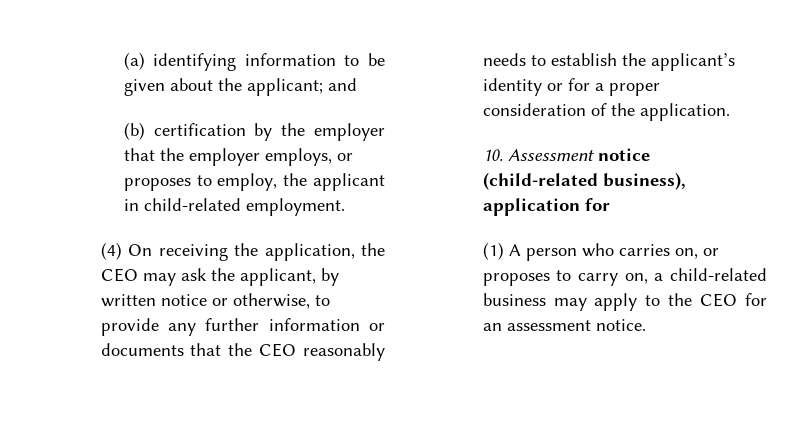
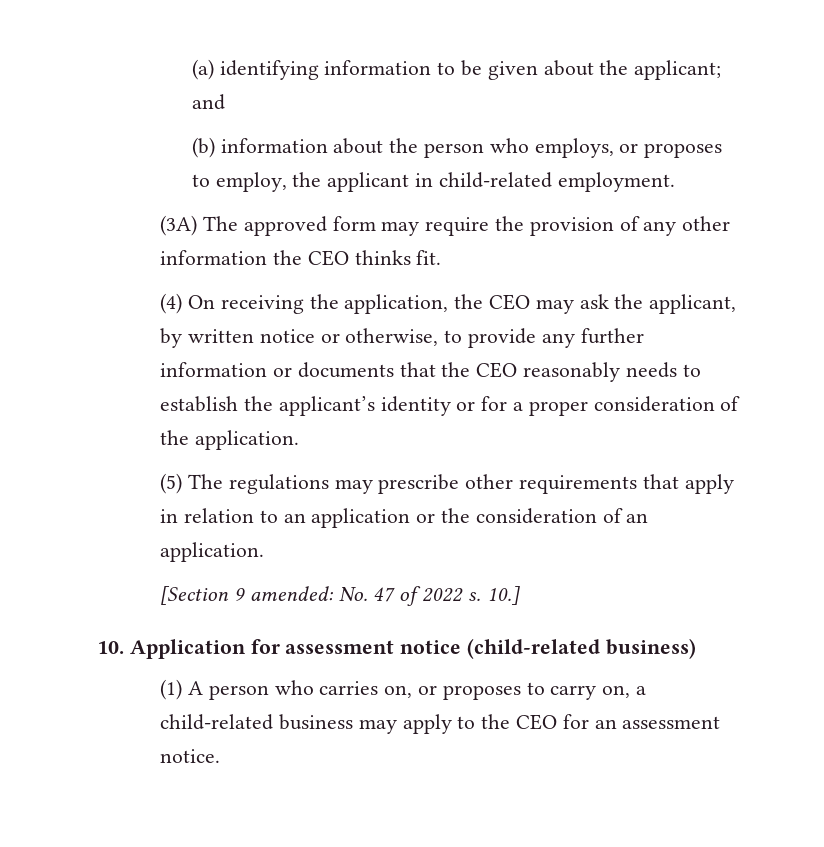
[153,123,385,141] [123,148,260,166] certification by the employer that the employer -> [220,138,529,158] information about the person who
(345, 207) none -> [160,215,731,236] [160,250,442,266] // (3A) The approved form may require the provision of any other information the CEO thinks fit.
[482,148,650,161] [482,172,686,190] [482,198,610,216] 10. Assessment notice (child-related business), application for -> [160,473,734,494] [160,508,649,528] [160,542,265,562] [160,586,520,606] [97,638,696,659] (5) The regulations may prescribe other requirements that apply in relation to an application or the consideration of an application. // [Section 9 amended: No. 47 of 2022 s. 10.] // 10. Application for assessment notice (child-related business)

